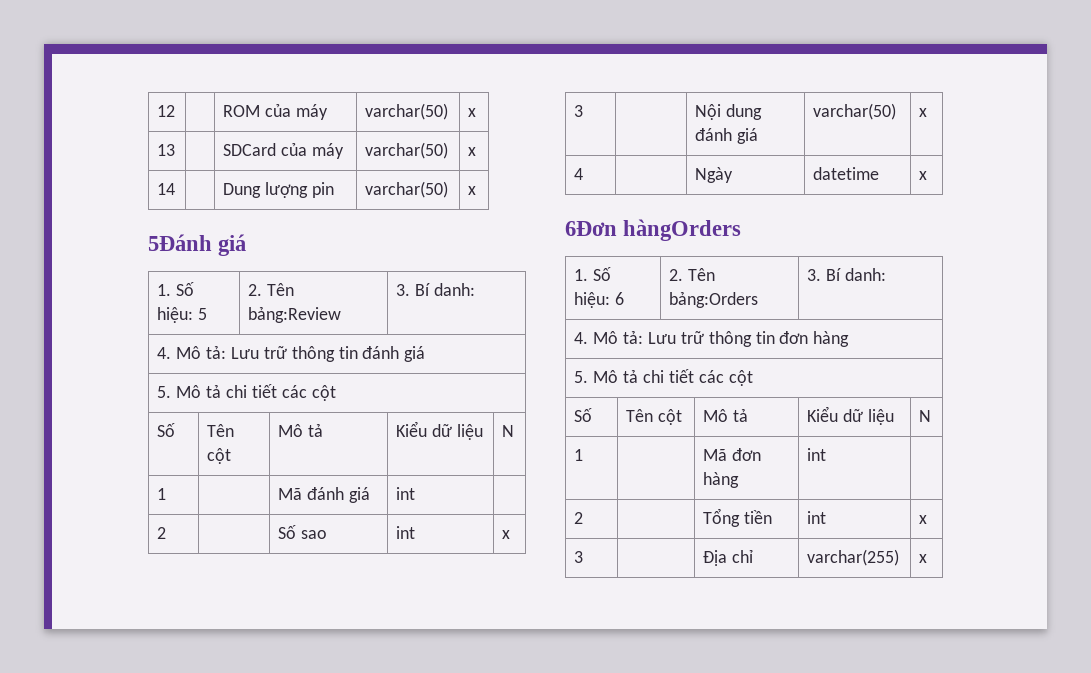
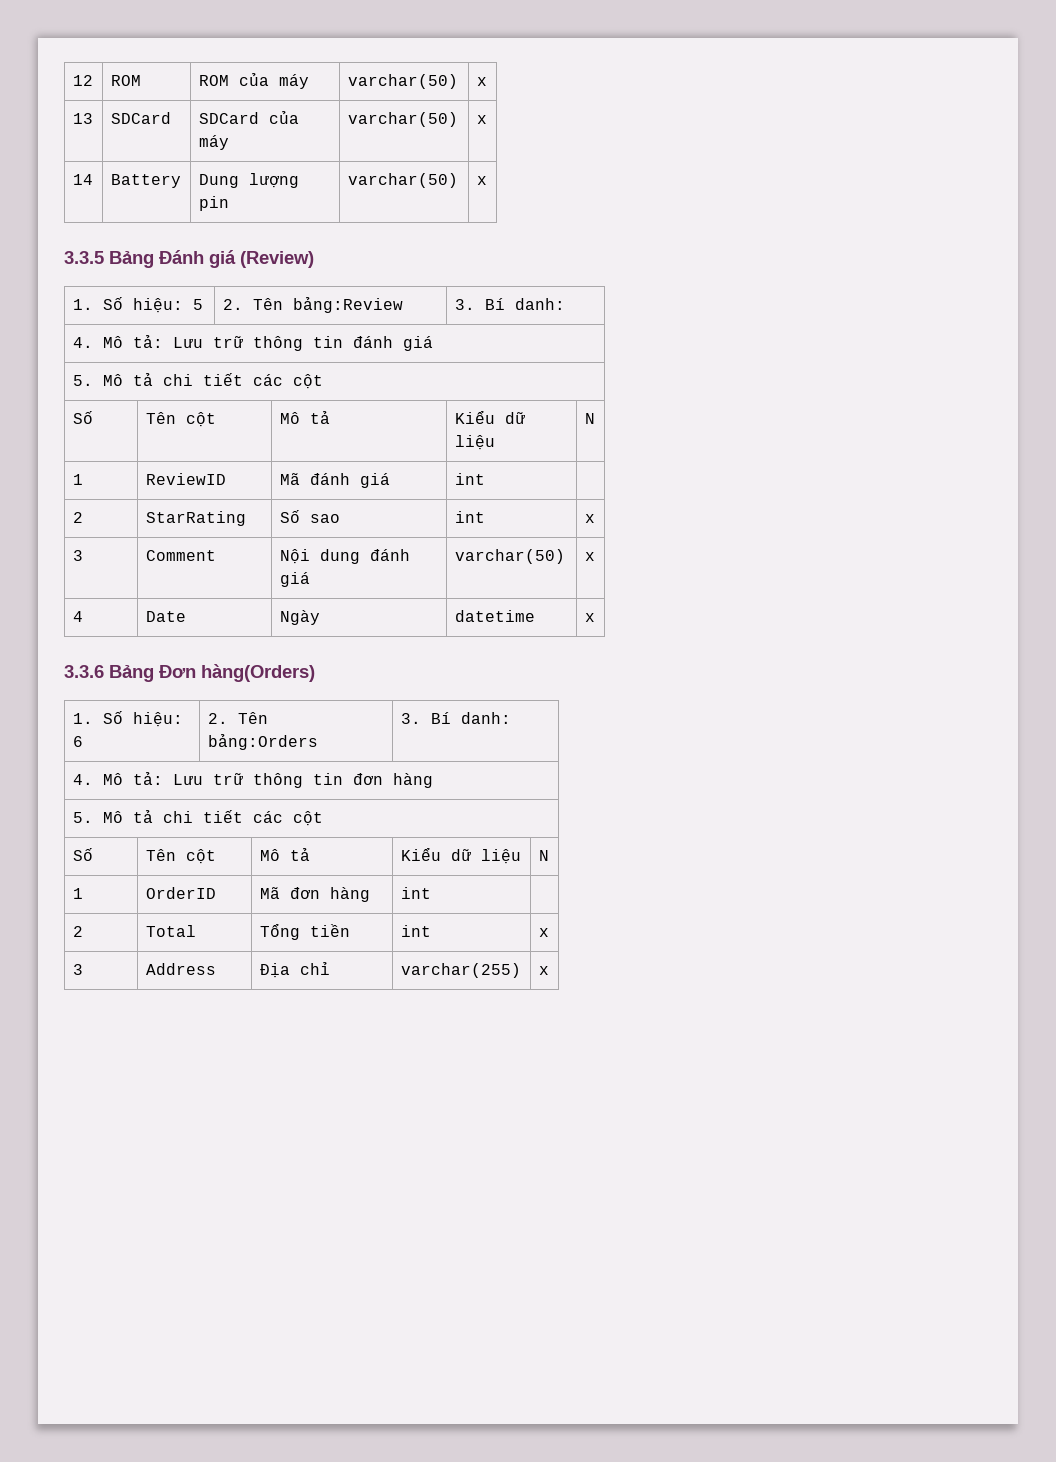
(176, 111) none -> [110,75,141,86] ROM
(176, 150) none -> [110,112,171,124] SDCard
(176, 189) none -> [110,174,181,188] Battery
[148,234,247,256] 5Đánh giá -> [64,250,314,268] 3.3.5 Bảng Đánh giá (Review)
(167, 494) none -> [145,473,226,485] ReviewID
(167, 533) none -> [145,511,246,526] StarRating
(584, 111) none -> [145,550,216,561] Comment
(584, 174) none -> [145,611,186,622] Date
[565,219,742,241] 6Đơn hàngOrders -> [64,664,315,682] 3.3.6 Bảng Đơn hàng(Orders)
(584, 455) none -> [145,887,216,899] OrderID
(584, 518) none -> [145,925,196,937] Total
(584, 557) none -> [145,963,216,975] Address

